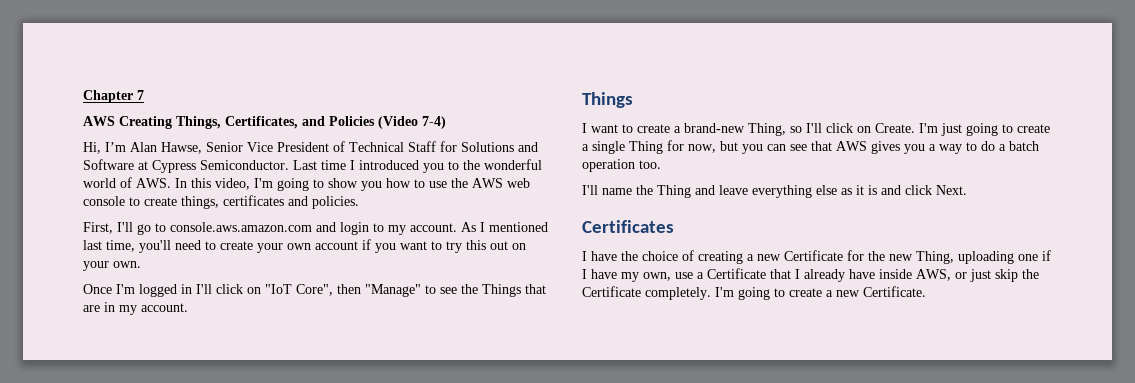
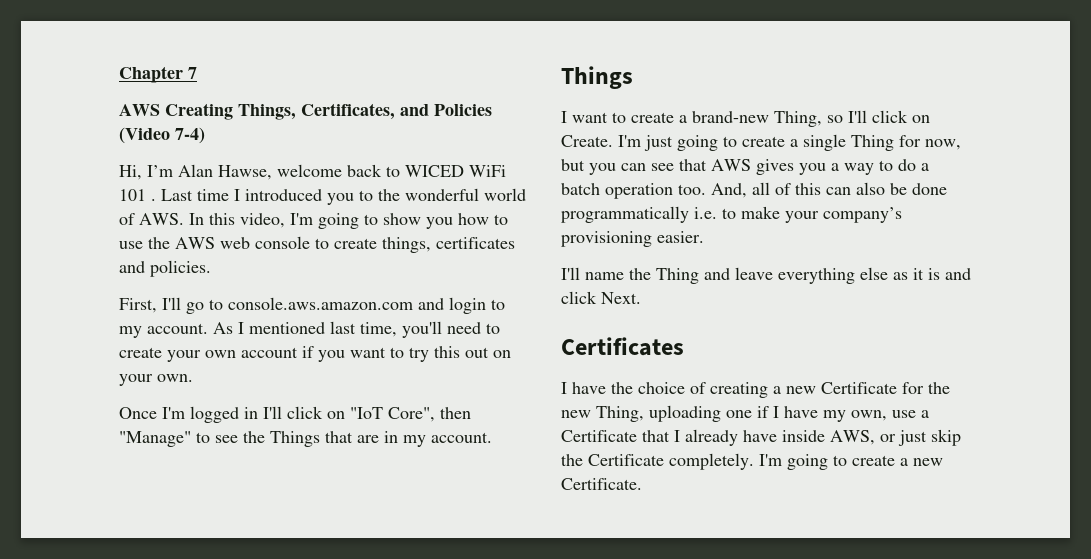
[206,141,538,152] [83,159,289,173] Senior Vice President of Technical Staff for Solutions and Software at Cypress Semiconductor. -> [277,164,506,177] [119,189,156,201] welcome back to WICED WiFi 101 .
(661, 164) none -> [711,182,947,198] [561,206,902,223] [561,231,704,247] And, all of this can also be done programmatically i.e. to make your company’s provisioning easier.

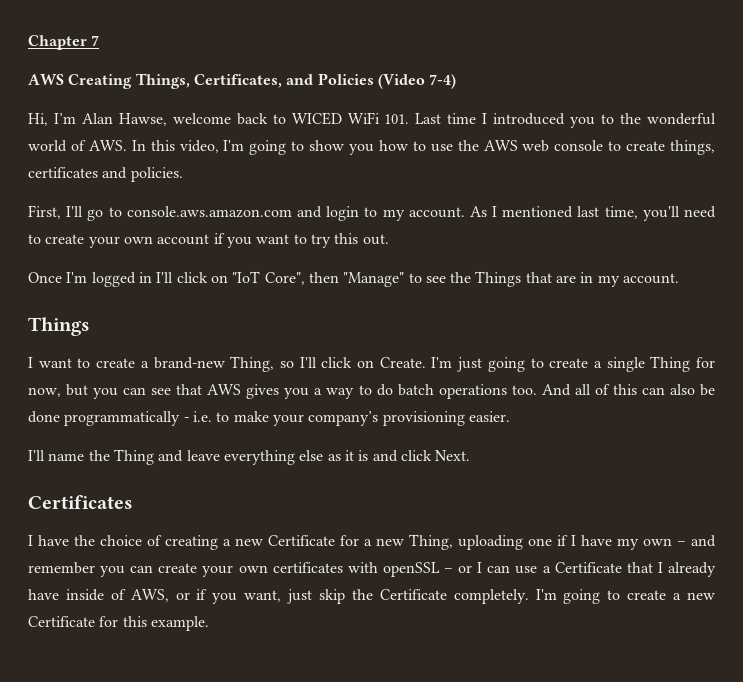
[119,189,156,201] 101 . -> [384,114,410,124] 101.
[465,347,511,358] [119,374,193,386] out on your own. -> [362,234,389,245] out.
[921,163,929,171] [561,183,747,199] a batch operation too. And, -> [397,384,571,399] batch operations too. And
(689, 214) none -> [183,417,189,422] -
[928,382,950,394] the -> [364,539,372,546] a
[851,410,887,421] own, -> [643,535,716,547] [28,562,511,577] own – and remember you can create your own certificates with openSSL – or I can
(825, 436) none -> [110,589,126,600] of
(896, 438) none -> [196,589,282,604] if you want,
[561,478,642,490] Certificate. -> [28,616,209,631] Certificate for this example.

